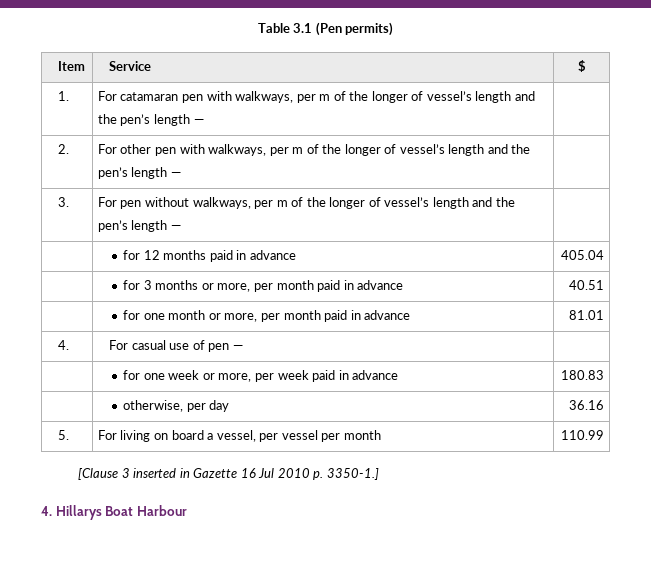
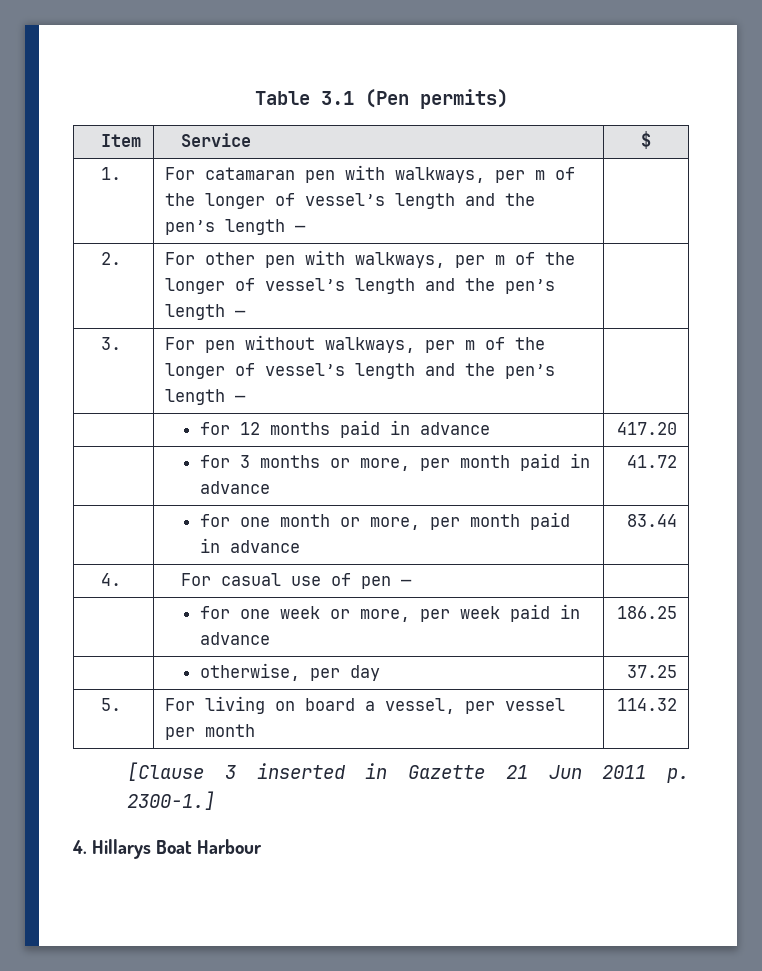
[561,250,605,260] 405.04 -> [617,422,678,435] 417.20
[569,280,605,290] 40.51 -> [627,455,678,468] 41.72
[569,310,605,320] 81.01 -> [627,514,678,527] 83.44
[561,370,605,380] 180.83 -> [617,606,678,619] 186.25
[569,400,605,410] 36.16 -> [627,665,678,678] 37.25
[561,430,605,440] 110.99 -> [617,698,678,711] 114.32
[240,468,379,480] 16 Jul 2010 p. 3350-1.] -> [505,765,690,783] [127,791,216,810] 21 Jun 2011 p. 2300-1.]

